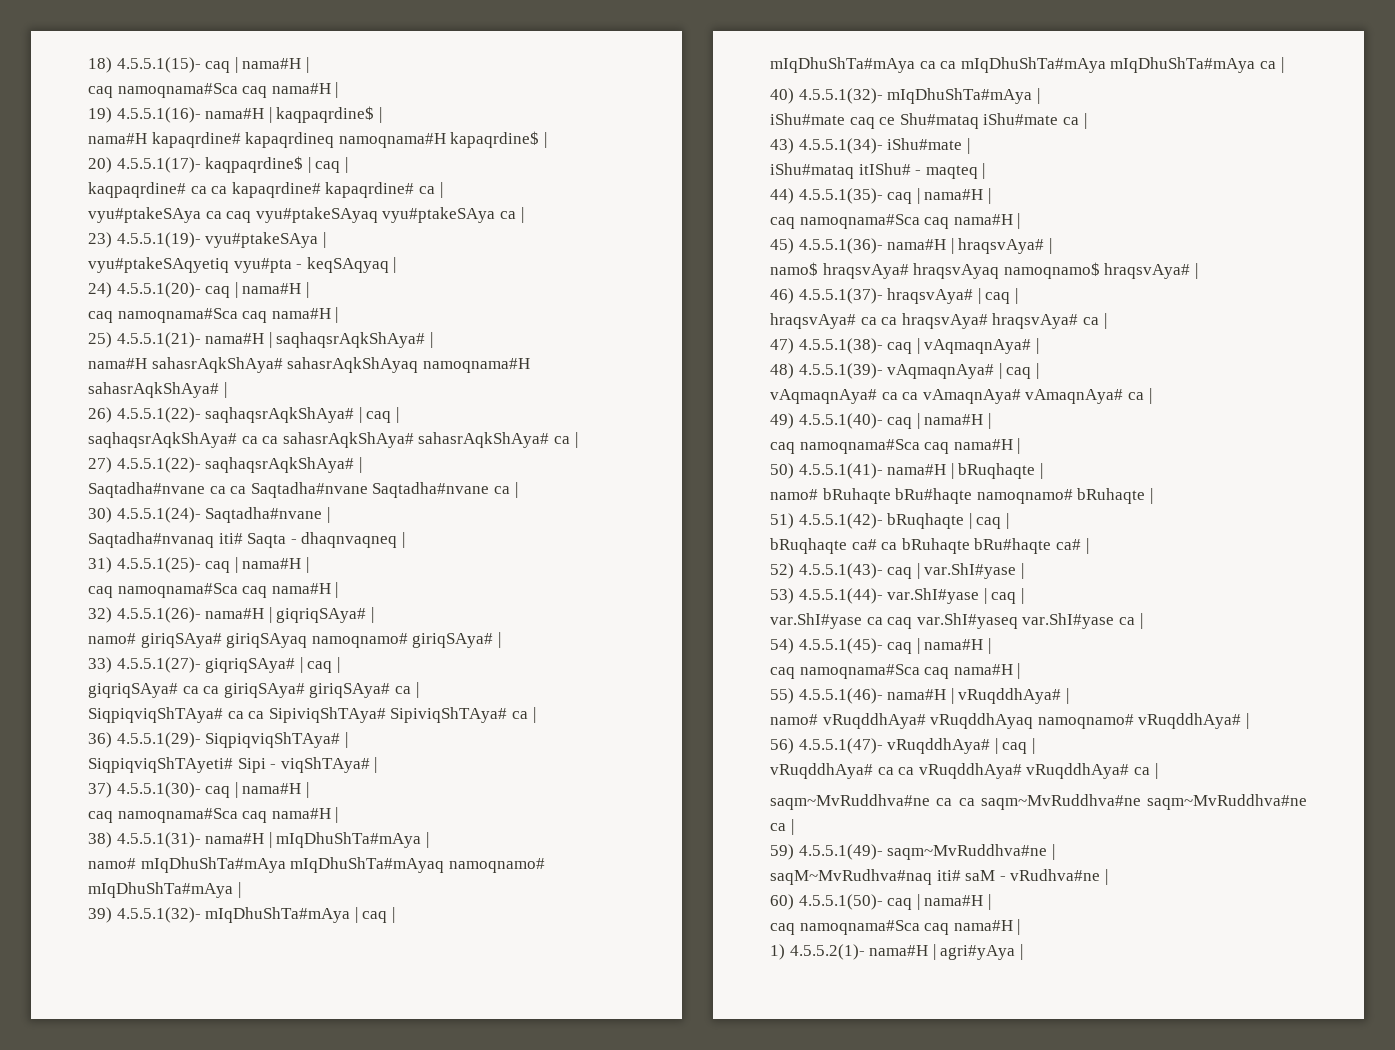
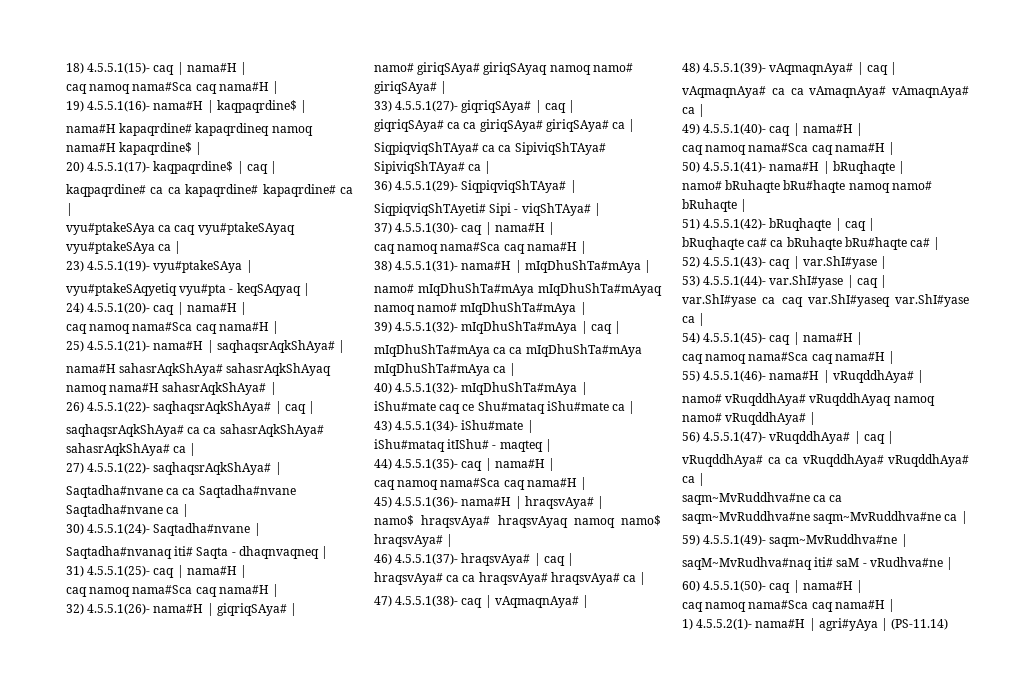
[117,83,238,98] namoqnama#Sca -> [89,82,193,94] namoq nama#Sca
[338,133,446,148] namoqnama#H -> [271,126,313,136] [66,143,116,152] namoq nama#H
[117,308,238,323] namoqnama#Sca -> [89,322,193,334] namoq nama#Sca
[422,358,530,373] namoqnama#H -> [66,383,160,395] namoq nama#H
[117,583,238,598] namoqnama#Sca -> [89,585,193,597] namoq nama#Sca
[311,633,408,648] namoqnamo# -> [549,63,633,75] namoq namo#
[117,808,238,823] namoqnama#Sca -> [397,242,501,254] namoq nama#Sca
[448,858,545,873] namoqnamo# -> [374,303,458,315] namoq namo#
[799,214,920,229] namoqnama#Sca -> [397,478,501,490] namoq nama#Sca
[1003,262,1100,279] namoqnamo$ -> [573,515,661,528] namoq namo$
[799,439,920,454] namoqnama#Sca -> [705,143,809,155] namoq nama#Sca
[976,489,1073,504] namoqnamo# -> [848,181,932,193] namoq namo#
[799,664,920,679] namoqnama#Sca -> [705,352,809,364] namoq nama#Sca
[1037,714,1134,729] namoqnamo# -> [893,396,935,406] [682,413,722,422] namoq namo#
[799,920,920,935] namoqnama#Sca -> [705,600,809,612] namoq nama#Sca
(1023, 952) none -> [891,618,949,630] (PS-11.14)

